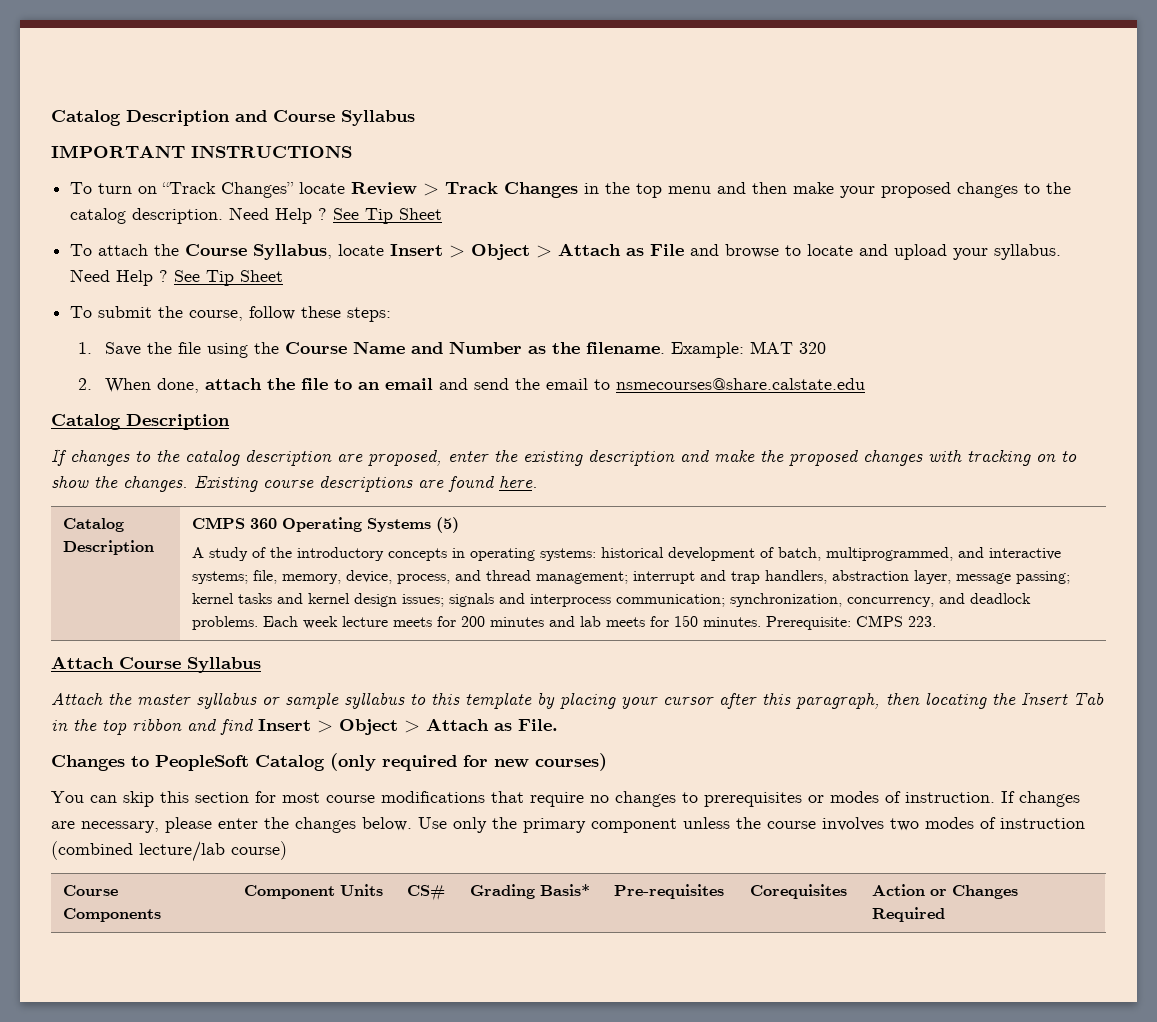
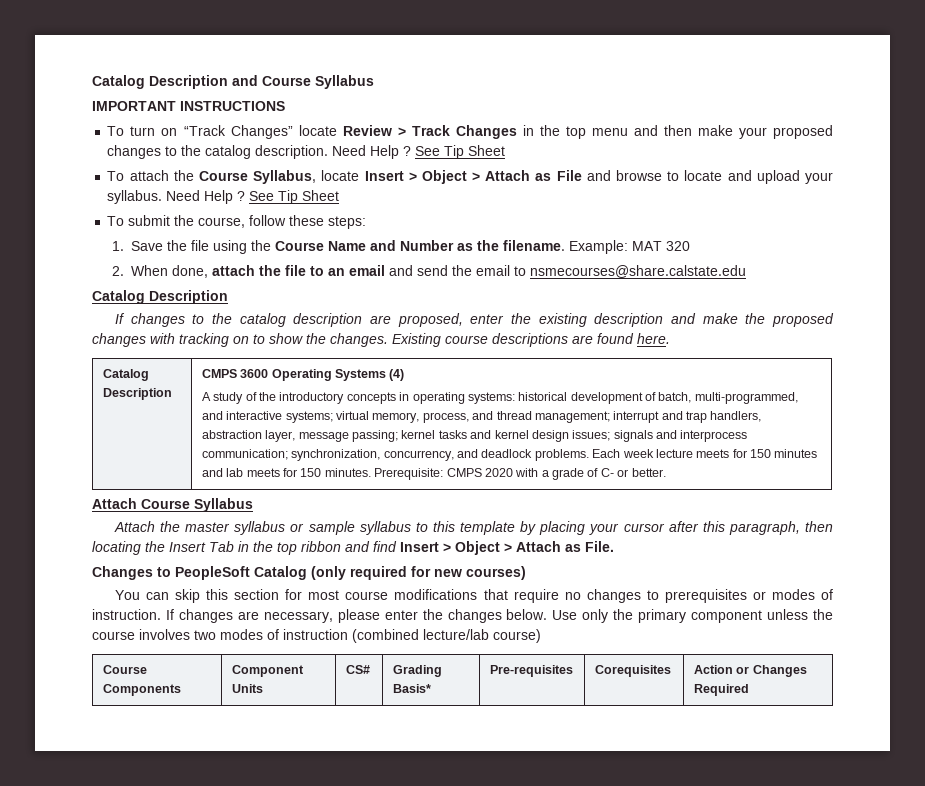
[250,518,278,529] 360 -> [240,369,269,378] 3600
[436,517,460,533] (5) -> [389,369,405,381] (4)
[826,547,954,561] multiprogrammed, -> [694,392,798,404] multi-programmed,
[253,570,393,584] file, memory, device, -> [336,411,420,423] virtual memory,
[461,616,486,627] 200 -> [750,449,772,458] 150
[908,616,937,627] 223. -> [484,468,666,480] 2020 with a grade of C- or better.

